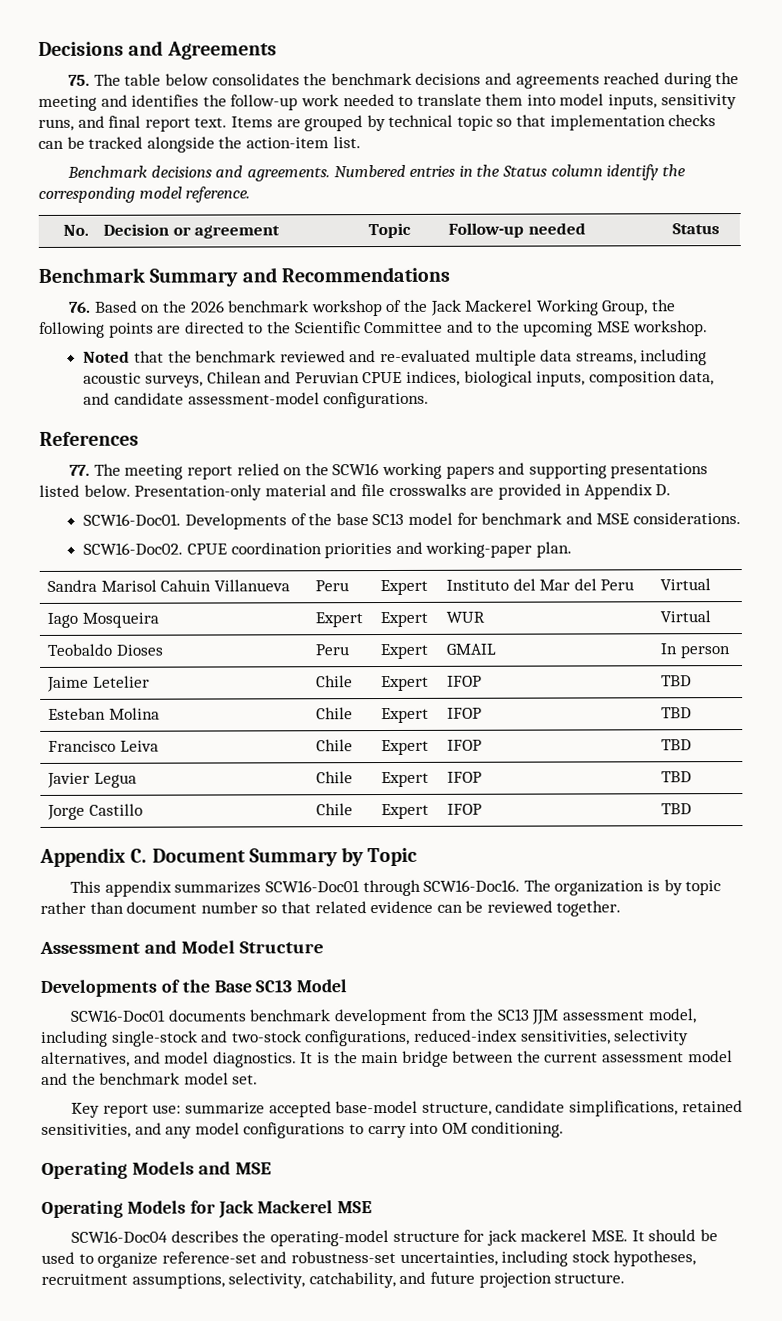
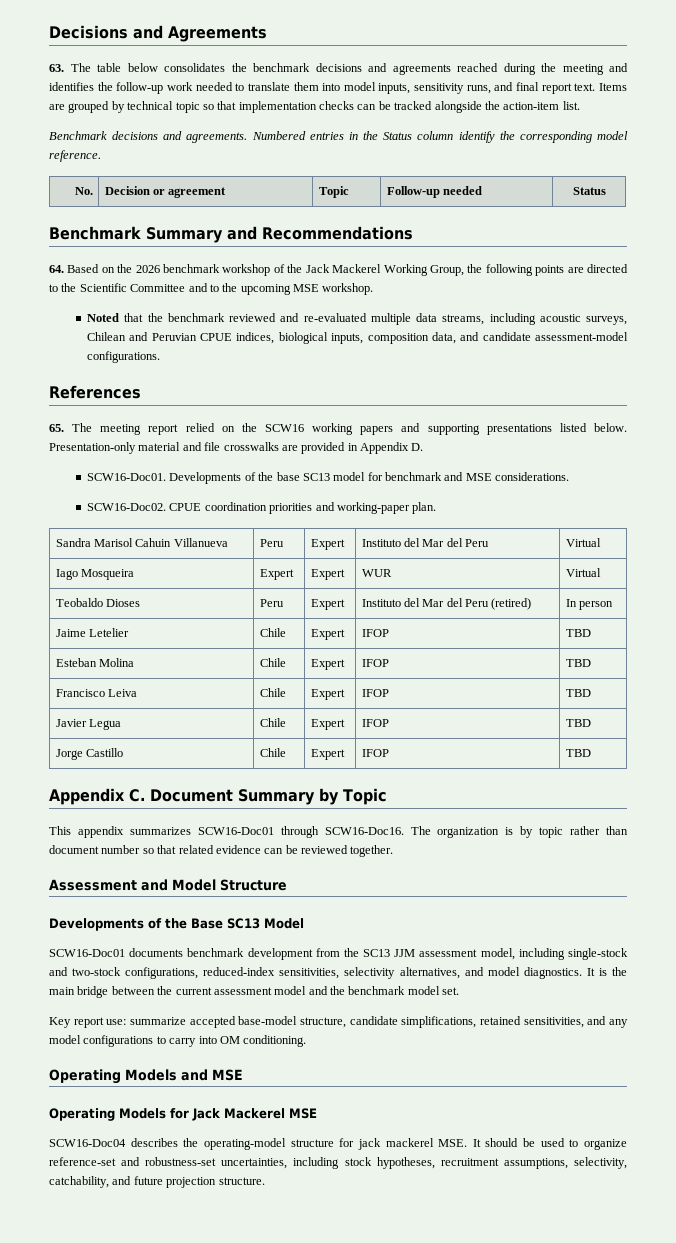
[68,74,91,86] 75. -> [49,64,64,72] 63.
[68,301,92,313] 76. -> [49,265,64,273] 64.
[69,464,91,476] 77. -> [49,424,64,432] 65.
[446,643,497,655] GMAIL -> [361,598,532,610] Instituto del Mar del Peru (retired)

